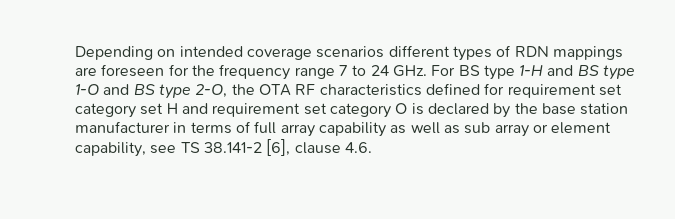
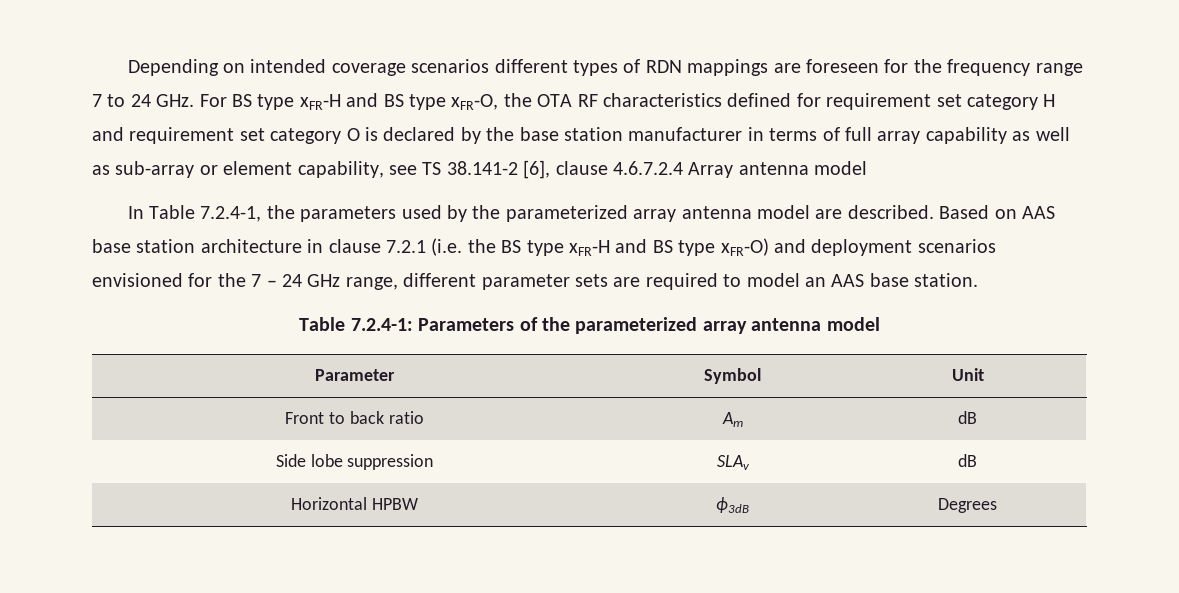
[519,65,636,80] [75,84,228,99] 1-H and BS type 1-O and BS type 2-O, -> [299,93,499,110] xFR-H and BS type xFR-O,
[140,103,164,115] set -> (1038, 102) none
[464,122,529,137] sub array -> [115,161,195,178] sub-array
[344,142,372,153] 4.6. -> [612,161,868,178] [127,205,1056,222] [92,238,996,256] [92,273,979,290] [299,317,880,334] [315,369,395,381] [704,368,761,384] [951,368,984,381] [285,411,424,424] [721,412,743,427] [958,411,977,424] [275,454,434,470] [716,455,750,470] [958,454,977,467] [291,497,418,510] [716,497,749,513] [938,498,997,513] 4.6.7.2.4 Array antenna model // In Table 7.2.4-1, the parameters used by the parameterized array antenna model are described. Based on AAS base station architecture in clause 7.2.1 (i.e. the BS type xFR-H and BS type xFR-O) and deployment scenarios envisioned for the 7 – 24 GHz range, different parameter sets are required to model an AAS base station. // Table 7.2.4-1: Parameters of the parameterized array antenna model // Parameter | Symbol | Unit // Front to back ratio | Am | dB // Side lobe suppression | SLAv | dB // Horizontal HPBW | ϕ3dB | Degrees

